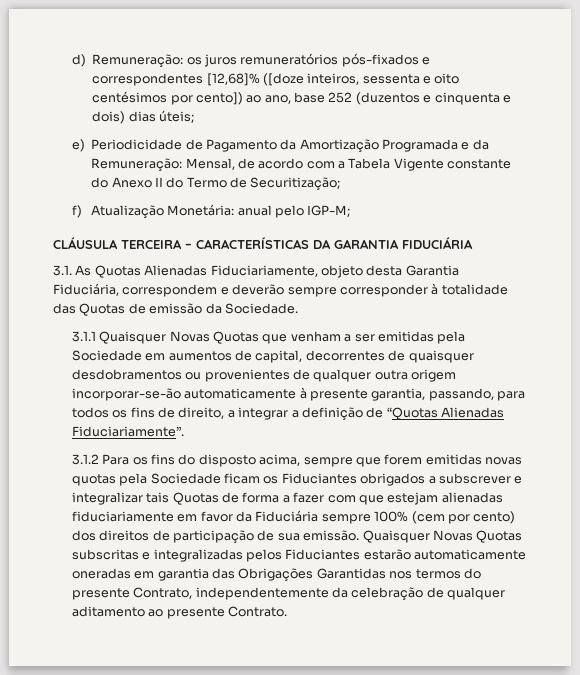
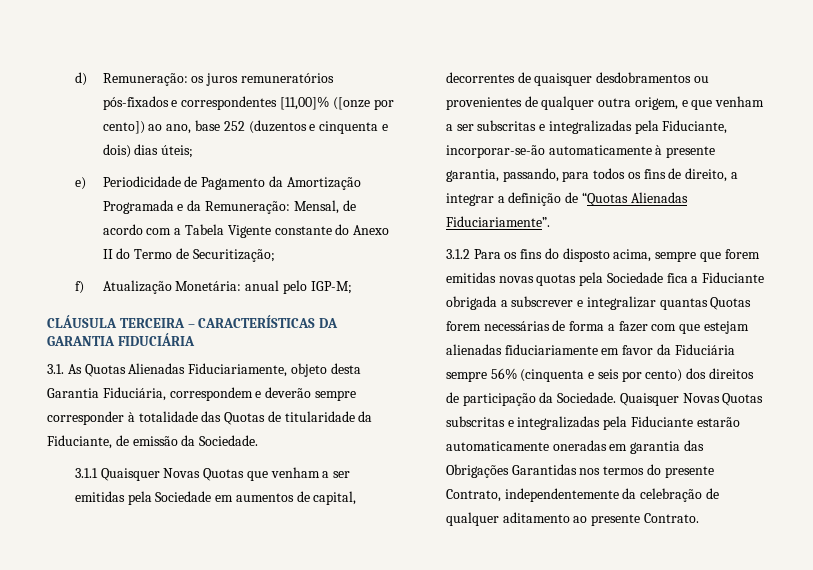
[206,73,460,86] [92,91,168,103] [12,68]% ([doze inteiros, sessenta e oito centésimos -> [279,96,370,110] [11,00]% ([onze
(146, 308) none -> [284,411,373,422] [47,435,129,449] titularidade da Fiduciante, de
[411,369,457,382] origem -> [634,96,765,110] [445,120,728,134] origem, e que venham a ser subscritas e integralizadas pela Fiduciante,
[224,473,523,486] [71,492,219,505] ficam os Fiduciantes obrigados a subscrever e integralizar tais Quotas -> [666,272,765,283] [445,296,752,310] [445,321,550,331] fica a Fiduciante obrigada a subscrever e integralizar quantas Quotas forem necessárias
[374,511,445,524] 100% (cem -> [490,368,619,382] 56% (cinquenta e seis
[257,530,360,541] de sua emissão. -> [539,392,617,403] da Sociedade.
[246,549,361,562] pelos Fiduciantes -> [603,416,693,430] pela Fiduciante

